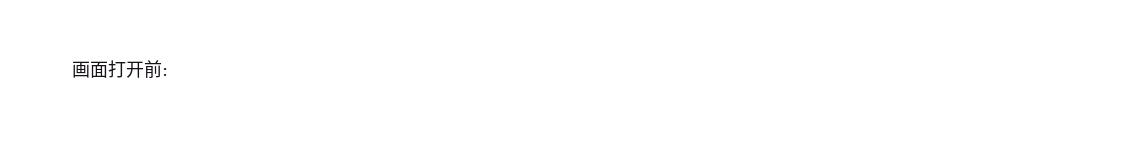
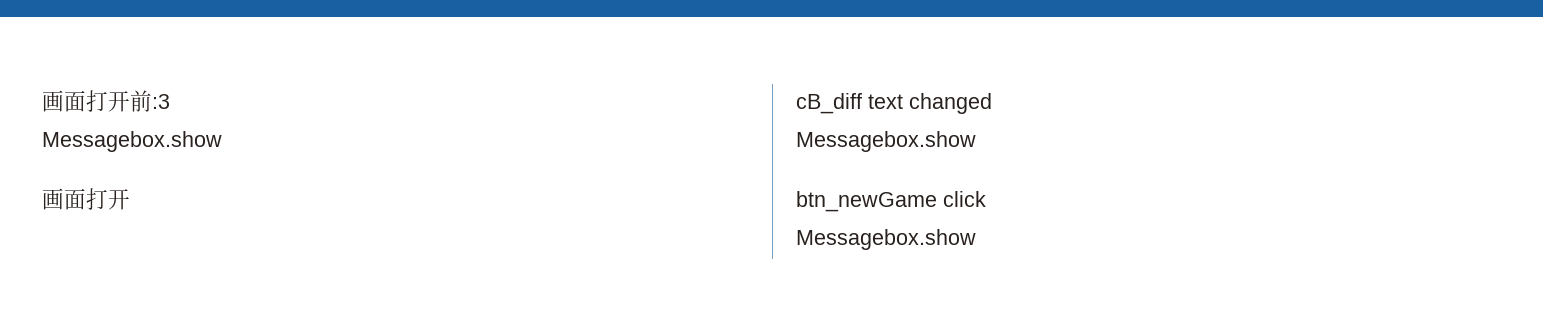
[162,68,168,76] : -> [152,94,170,109] [42,131,222,152] [42,188,130,210] [796,93,992,114] [796,131,976,152] [796,191,986,212] [796,229,976,250] :3 // Messagebox.show // 画面打开 // cB_diff text changed // Messagebox.show // btn_newGame click // Messagebox.show

